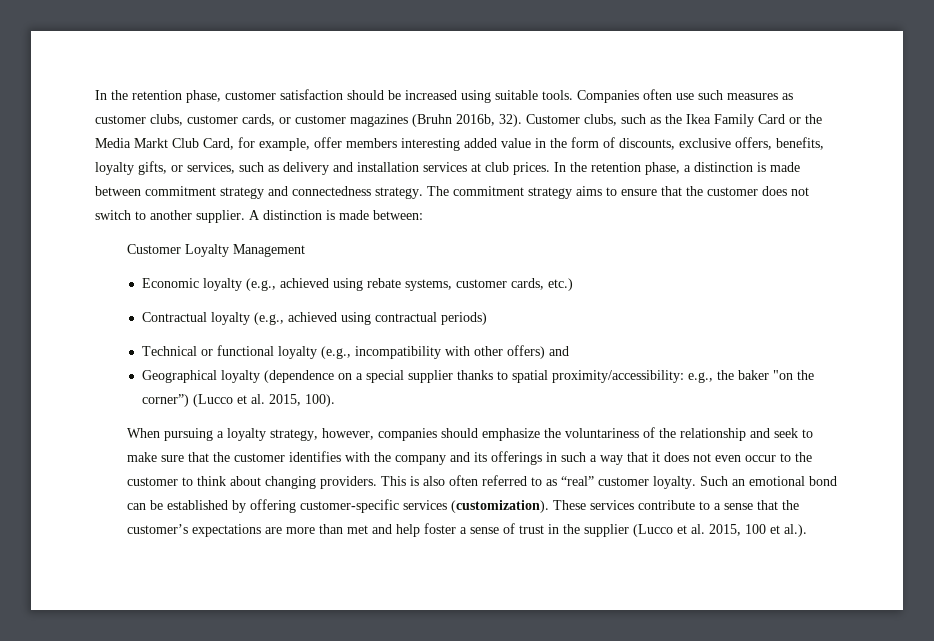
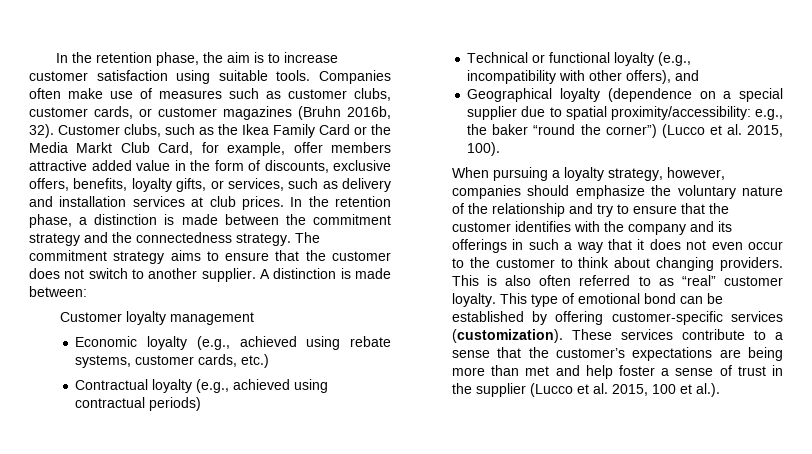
[95,89,457,103] In the retention phase, customer satisfaction should be increased -> [56,52,339,66] [29,70,168,81] In the retention phase, the aim is to increase customer satisfaction
[676,90,778,100] use such measures -> [68,88,259,99] make use of measures such
[401,138,460,151] interesting -> [29,160,87,171] attractive
(141, 191) none -> [285,214,306,225] the
(288, 191) none -> [112,232,132,243] the
[184,244,305,257] Loyalty Management -> [125,311,254,325] loyalty management
[507,345,546,359] offers) -> [626,70,672,84] offers),
[457,370,494,380] thanks -> [521,106,546,117] due
[773,370,794,380] "on -> [533,124,576,135] “round
[564,428,639,438] voluntariness -> [677,185,783,199] voluntary nature
[773,428,813,438] [126,452,184,462] seek to make sure -> [596,204,677,217] try to ensure
[699,476,745,486] Such an -> [499,293,574,307] This type of
(282, 530) none -> [748,347,784,361] being

